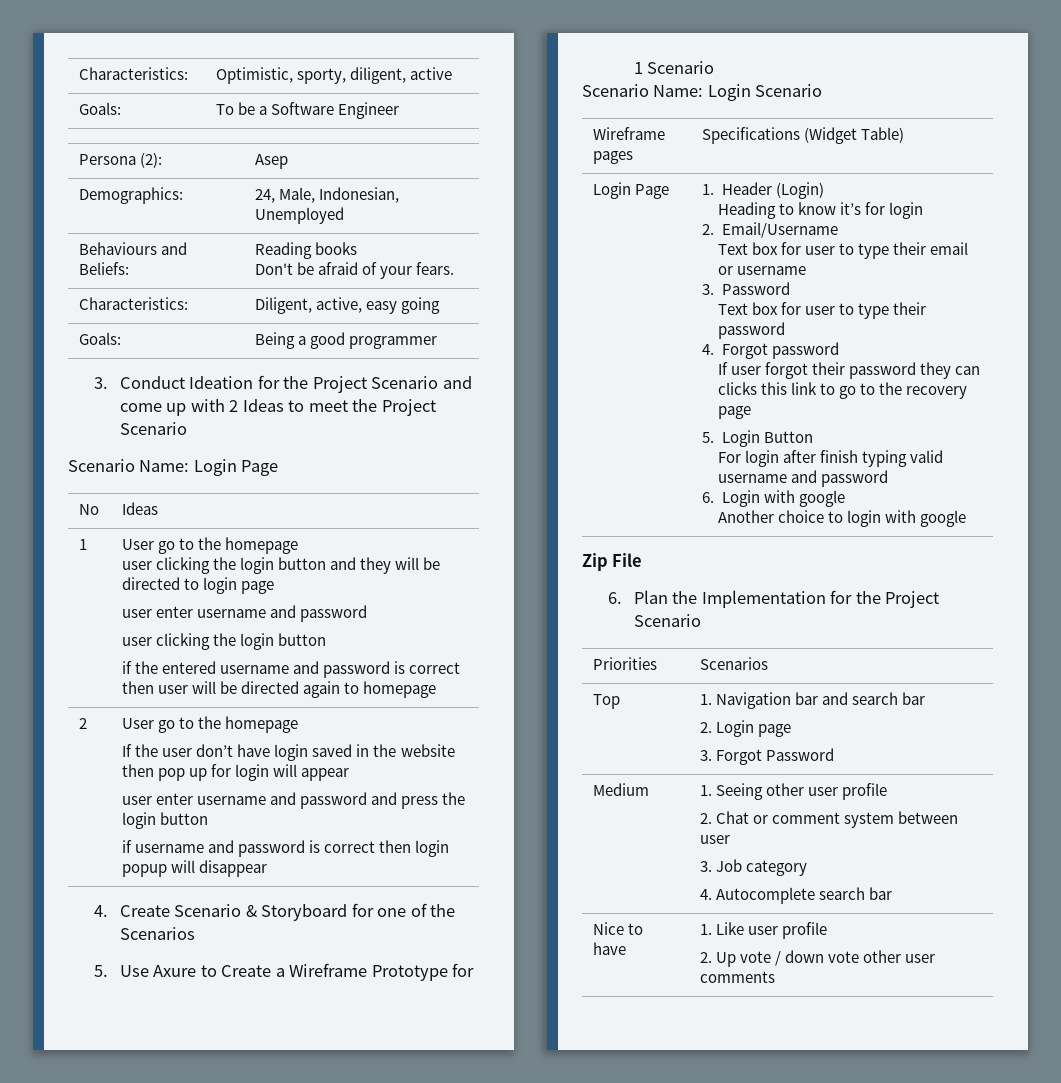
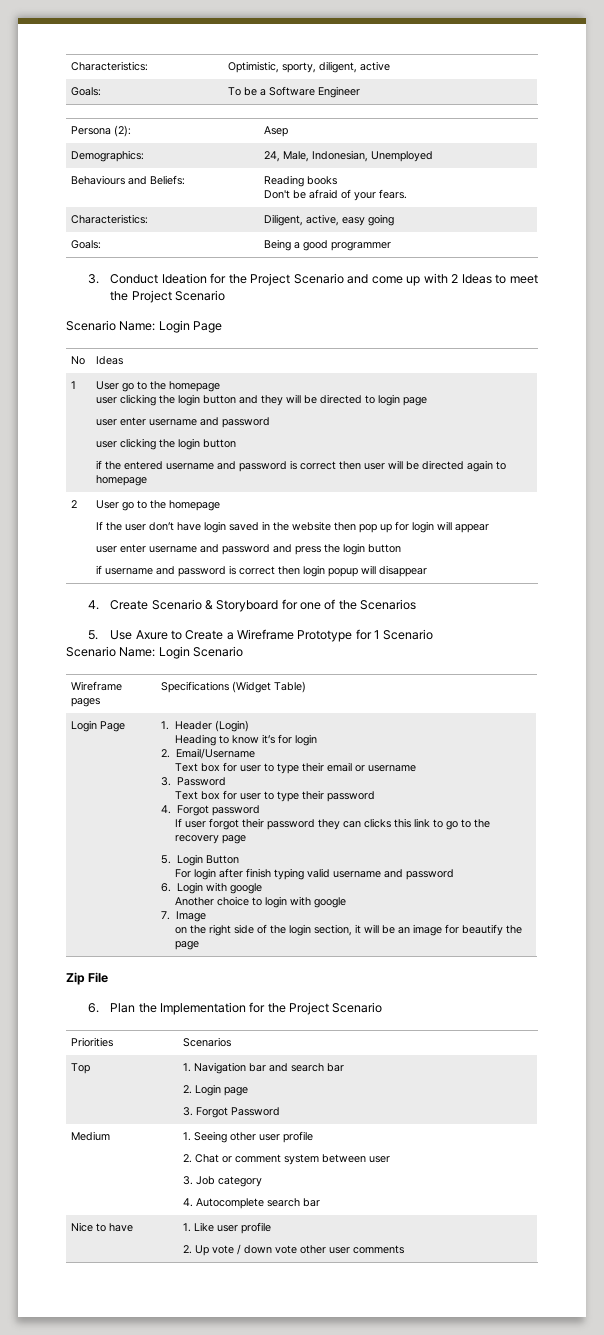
(966, 518) none -> [161,911,206,922] [174,924,522,936] [174,941,199,950] // 7. Image // on the right side of the login section, it will be an image for beautify the page

